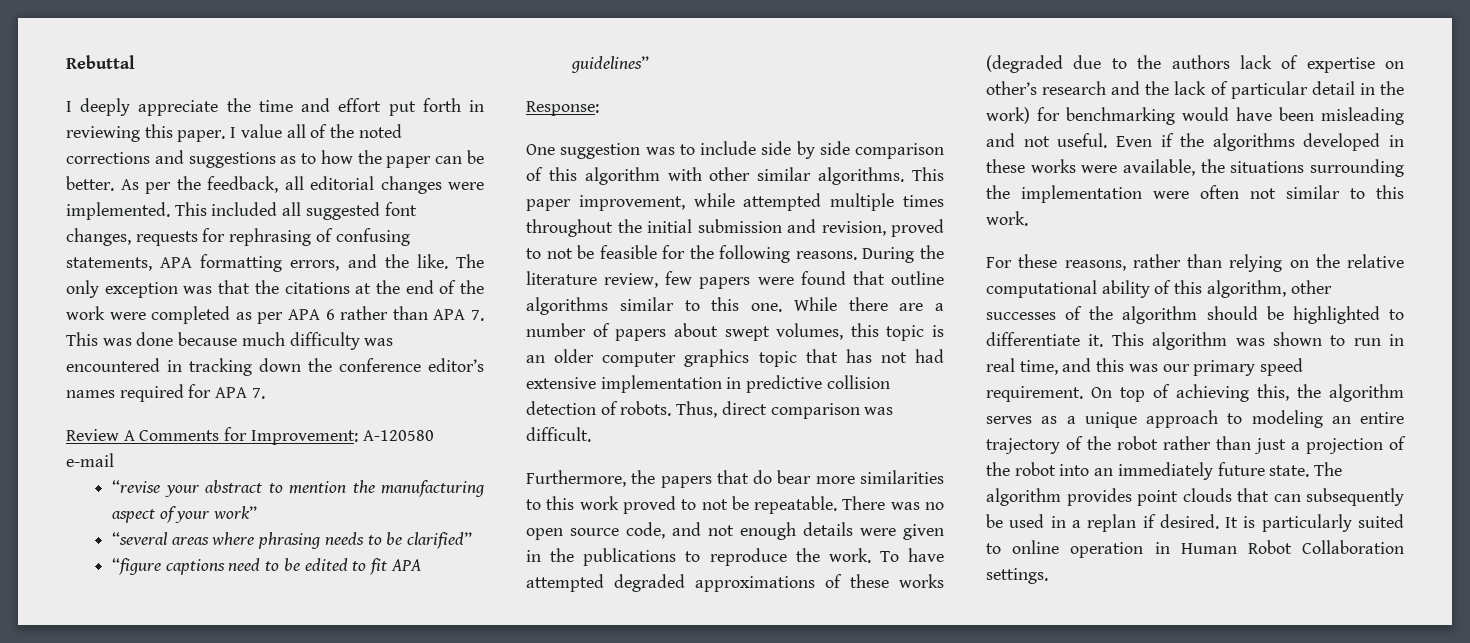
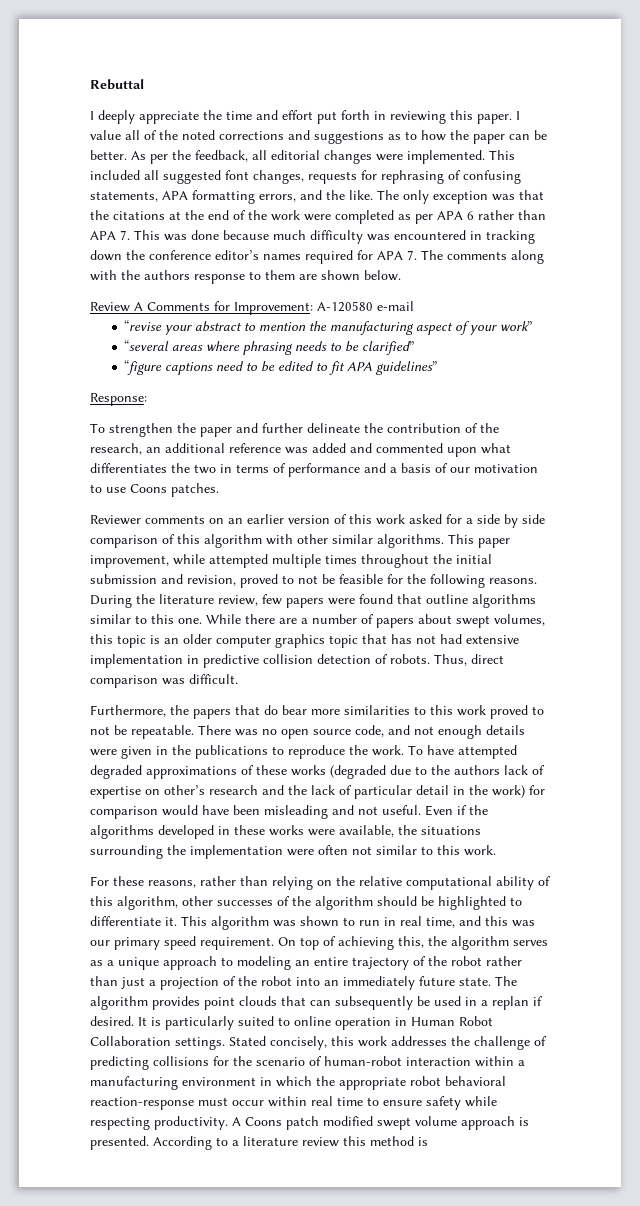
(265, 393) none -> [421,250,544,264] [90,270,401,284] The comments along with the authors response to them are shown below.
[526,141,756,159] One suggestion was to include -> [90,423,499,437] [90,443,511,457] [90,463,538,477] [90,483,219,497] [90,514,473,525] To strengthen the paper and further delineate the contribution of the research, an additional reference was added and commented upon what differentiates the two in terms of performance and a basis of our motivation to use Coons patches. // Reviewer comments on an earlier version of this work asked for a
[1066,107,1175,125] benchmarking -> [90,806,158,819] comparison
(1048, 576) none -> [229,1036,547,1050] [90,1056,525,1070] [90,1076,506,1090] [90,1096,497,1110] [90,1116,529,1130] [90,1136,428,1150] Stated concisely, this work addresses the challenge of predicting collisions for the scenario of human-robot interaction within a manufacturing environment in which the appropriate robot behavioral reaction-response must occur within real time to ensure safety while respecting productivity. A Coons patch modified swept volume approach is presented. According to a literature review this method is

